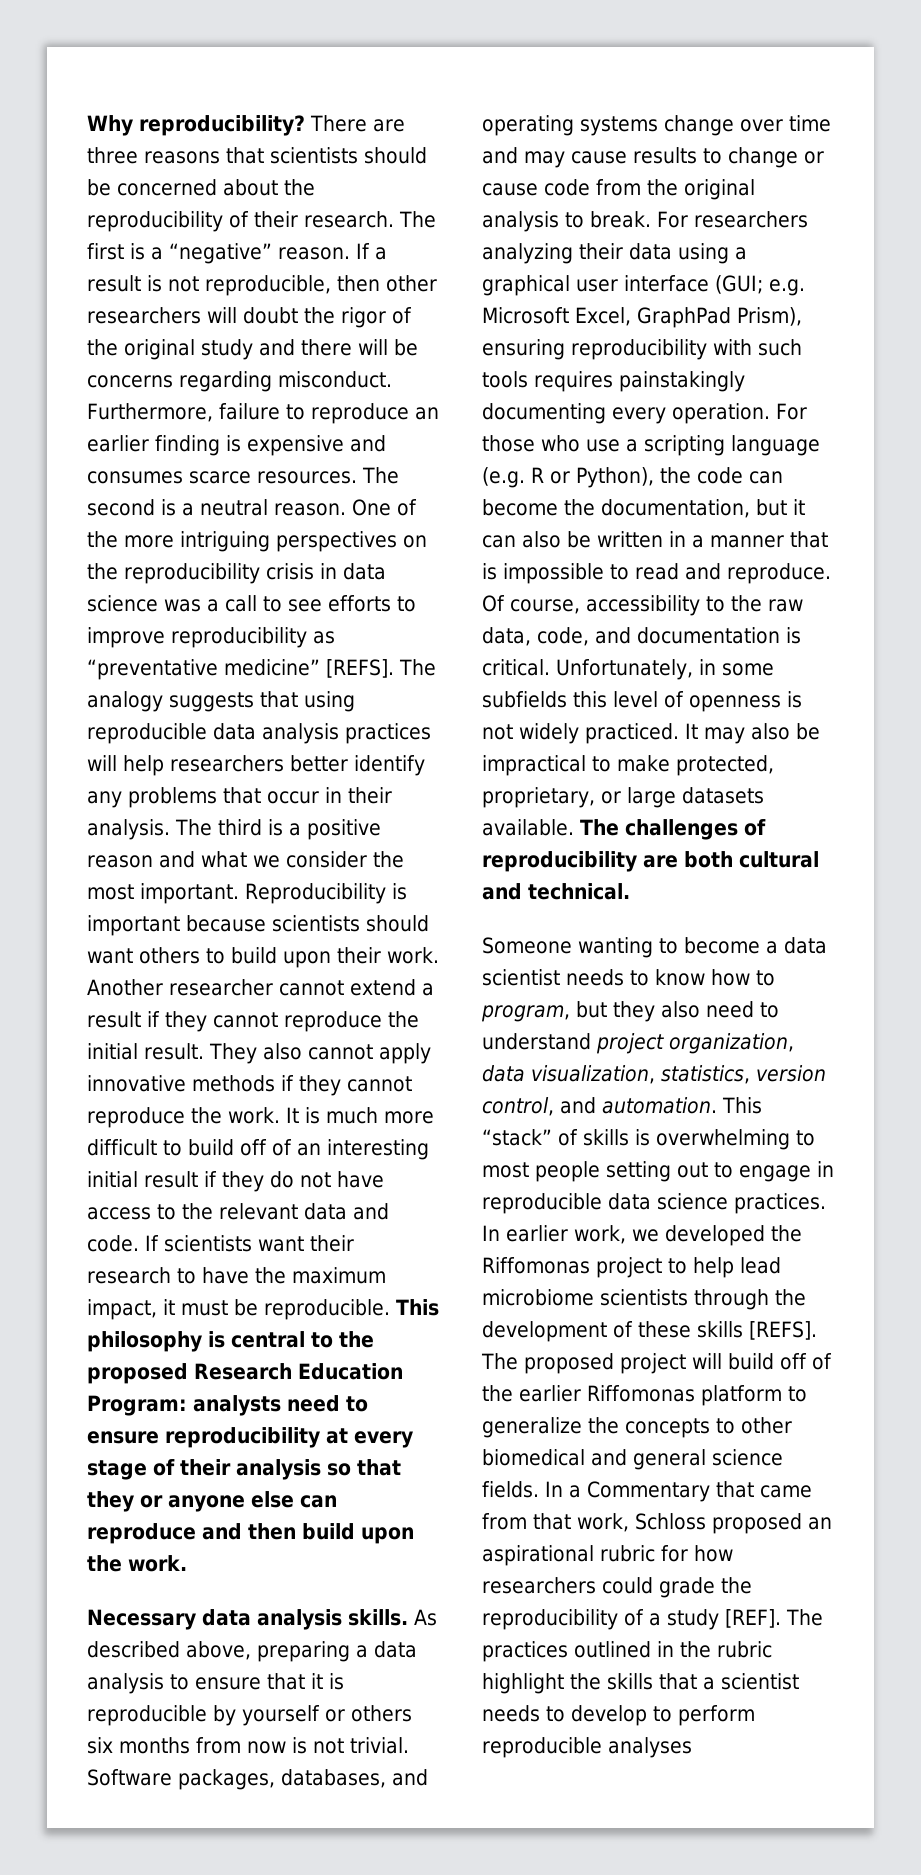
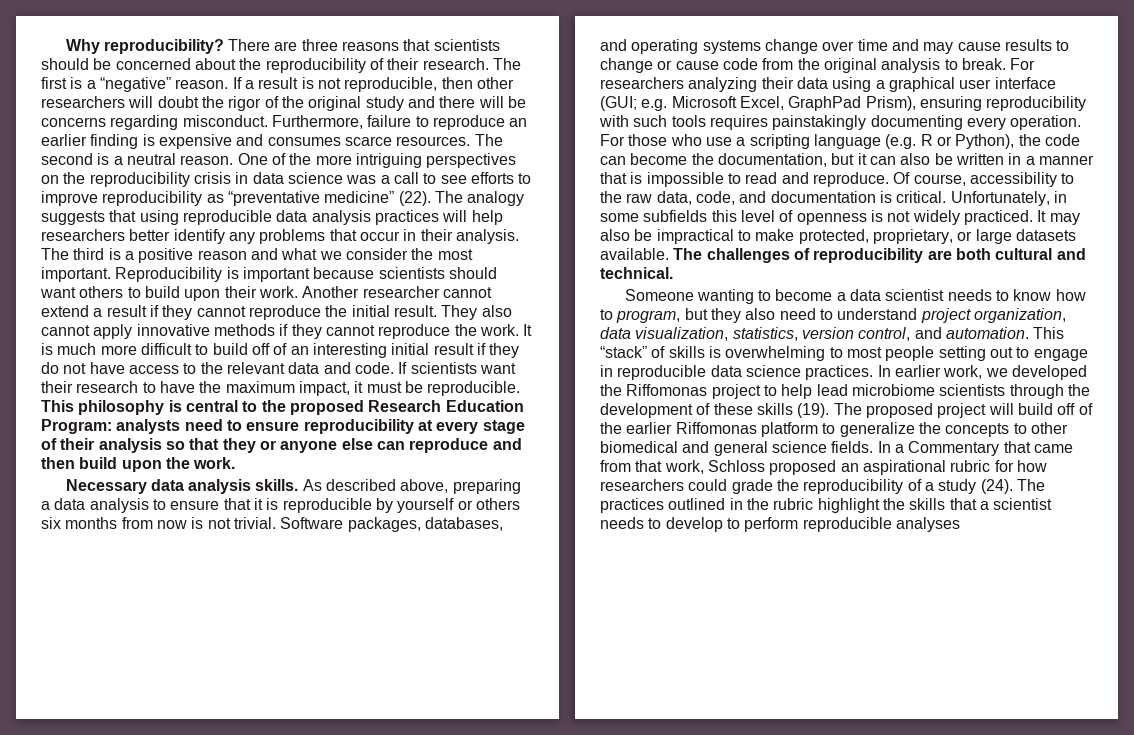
[326,659,394,678] [REFS]. -> [398,191,431,206] (22).
[749,1321,817,1340] [REFS]. -> [797,403,830,418] (19).
[725,1609,781,1628] [REF]. -> [980,479,1013,494] (24).

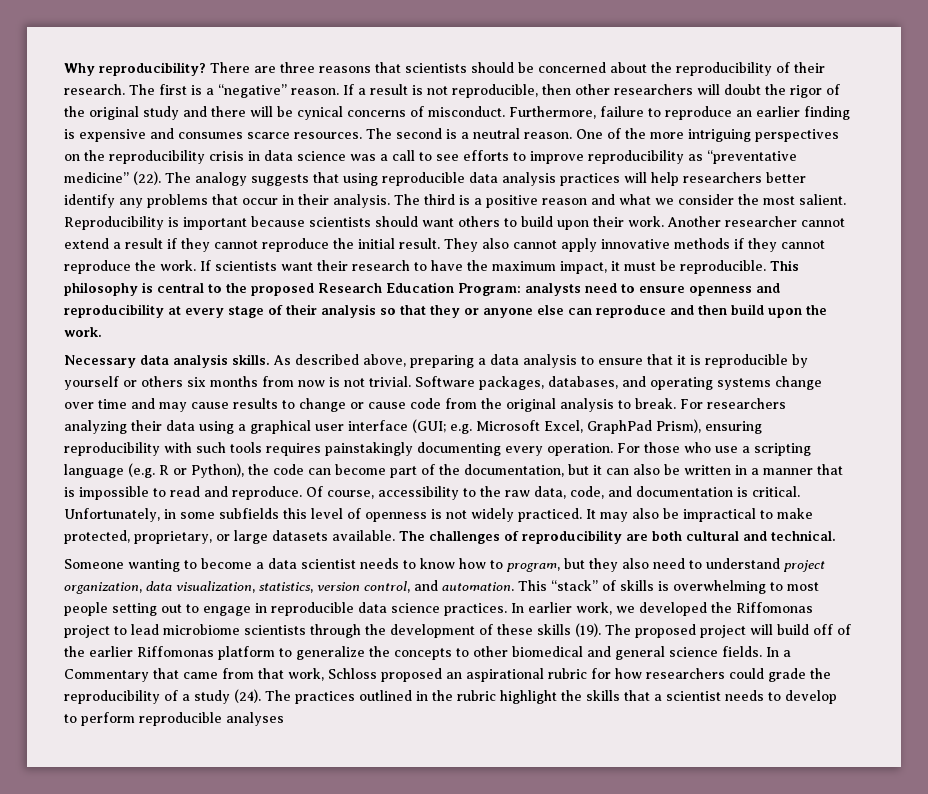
[41,115,179,130] concerns regarding -> [297,106,424,120] cynical concerns of
[41,267,111,282] important. -> [799,194,846,205] salient.
[523,324,533,336] [41,343,520,358] [41,362,394,374] It is much more difficult to build off of an interesting initial result if they do not have access to the relevant data and code. -> (196, 265) none
(300, 426) none -> [689,283,780,296] openness and
(688, 159) none -> [390,464,435,478] part of
[781,384,813,399] help -> (127, 630) none

